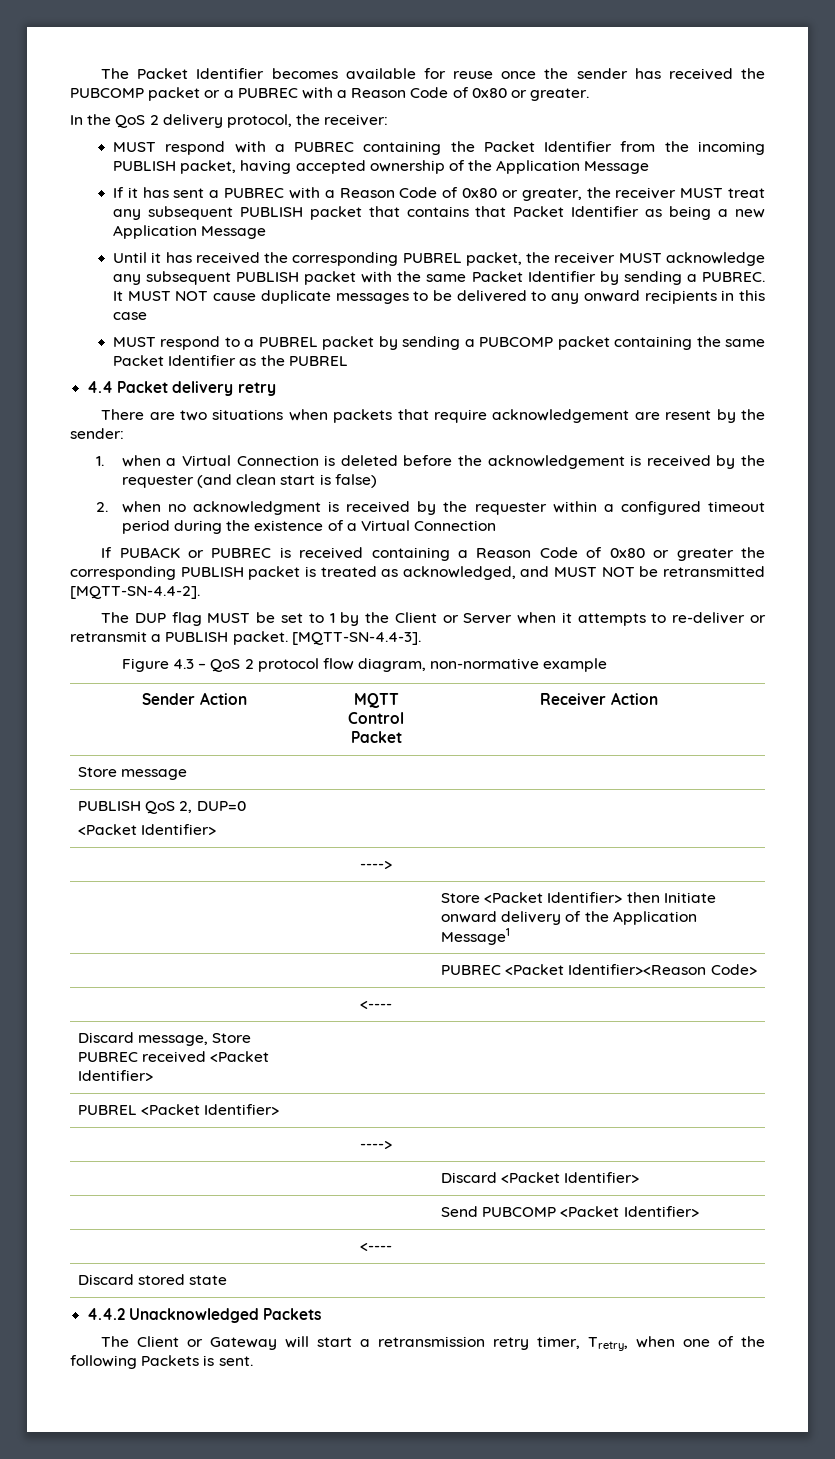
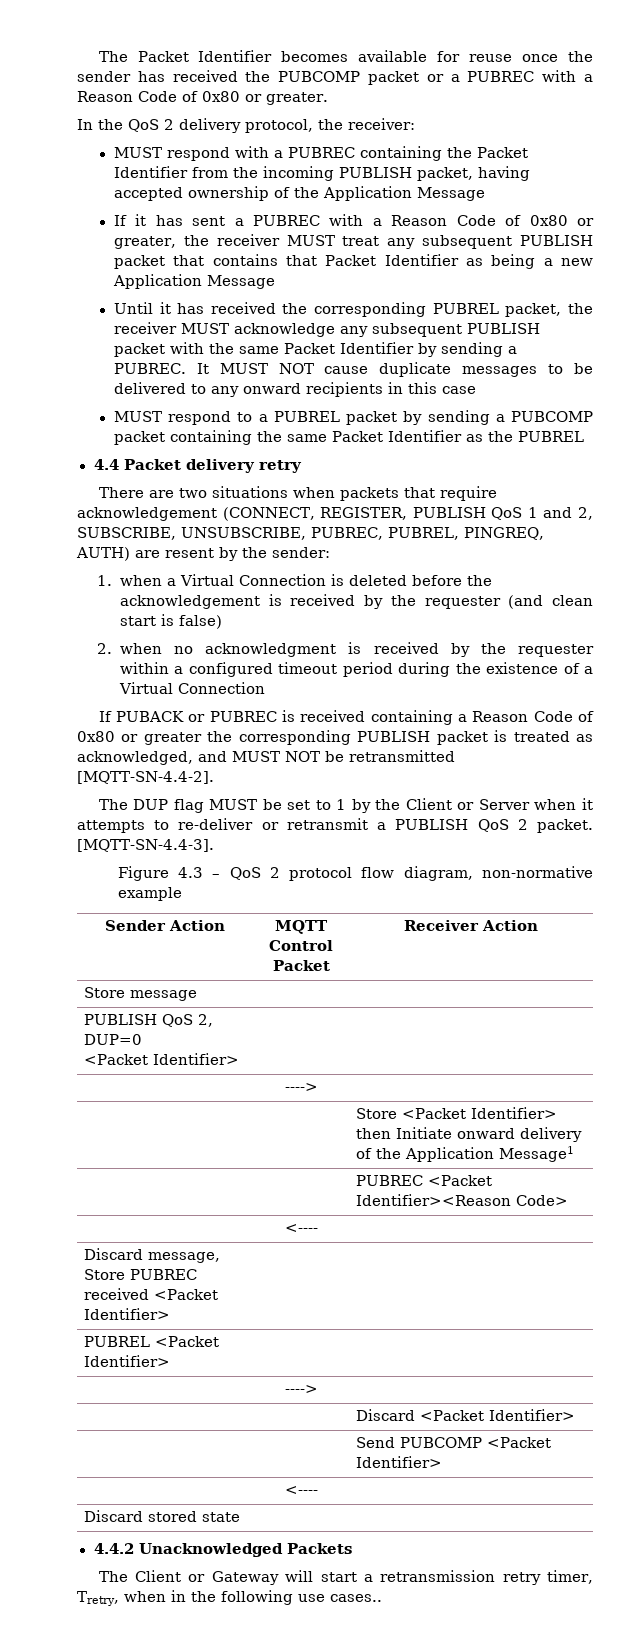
(630, 416) none -> [222,507,593,521] [77,527,544,540] [76,547,130,561] (CONNECT, REGISTER, PUBLISH QoS 1 and 2, SUBSCRIBE, UNSUBSCRIBE, PUBREC, PUBREL, PINGREQ, AUTH)
(229, 637) none -> [477,819,528,832] QoS 2
[683,1336,766,1347] [70,1355,253,1369] one of the following Packets is sent. -> [171,1590,382,1605] in the following use cases..

